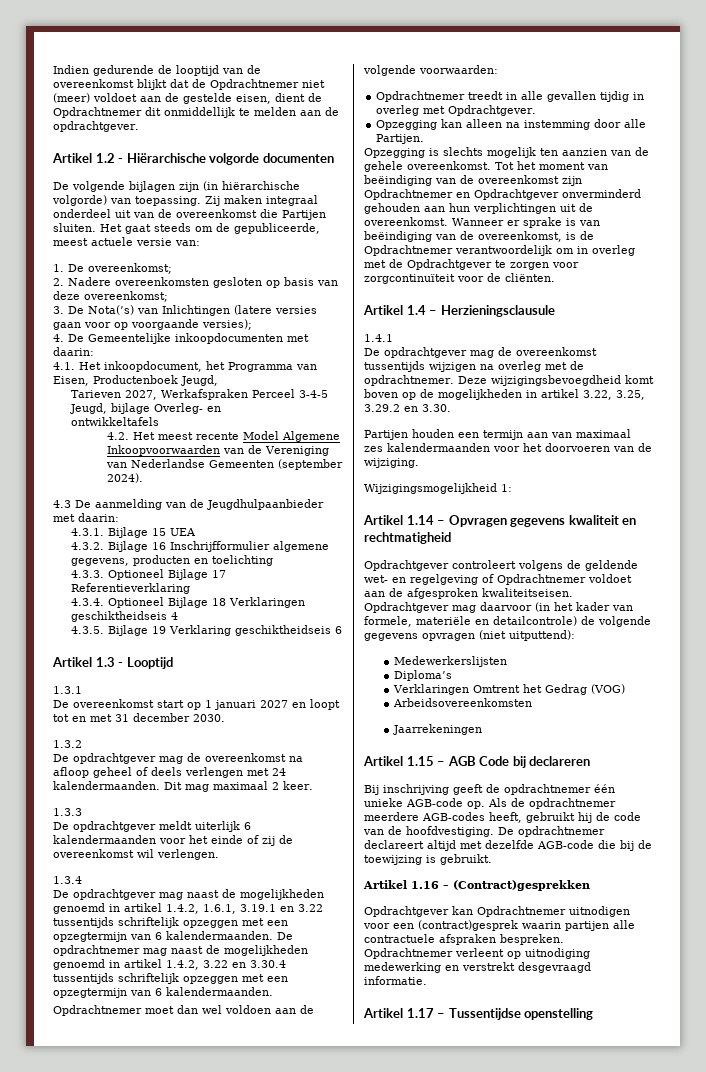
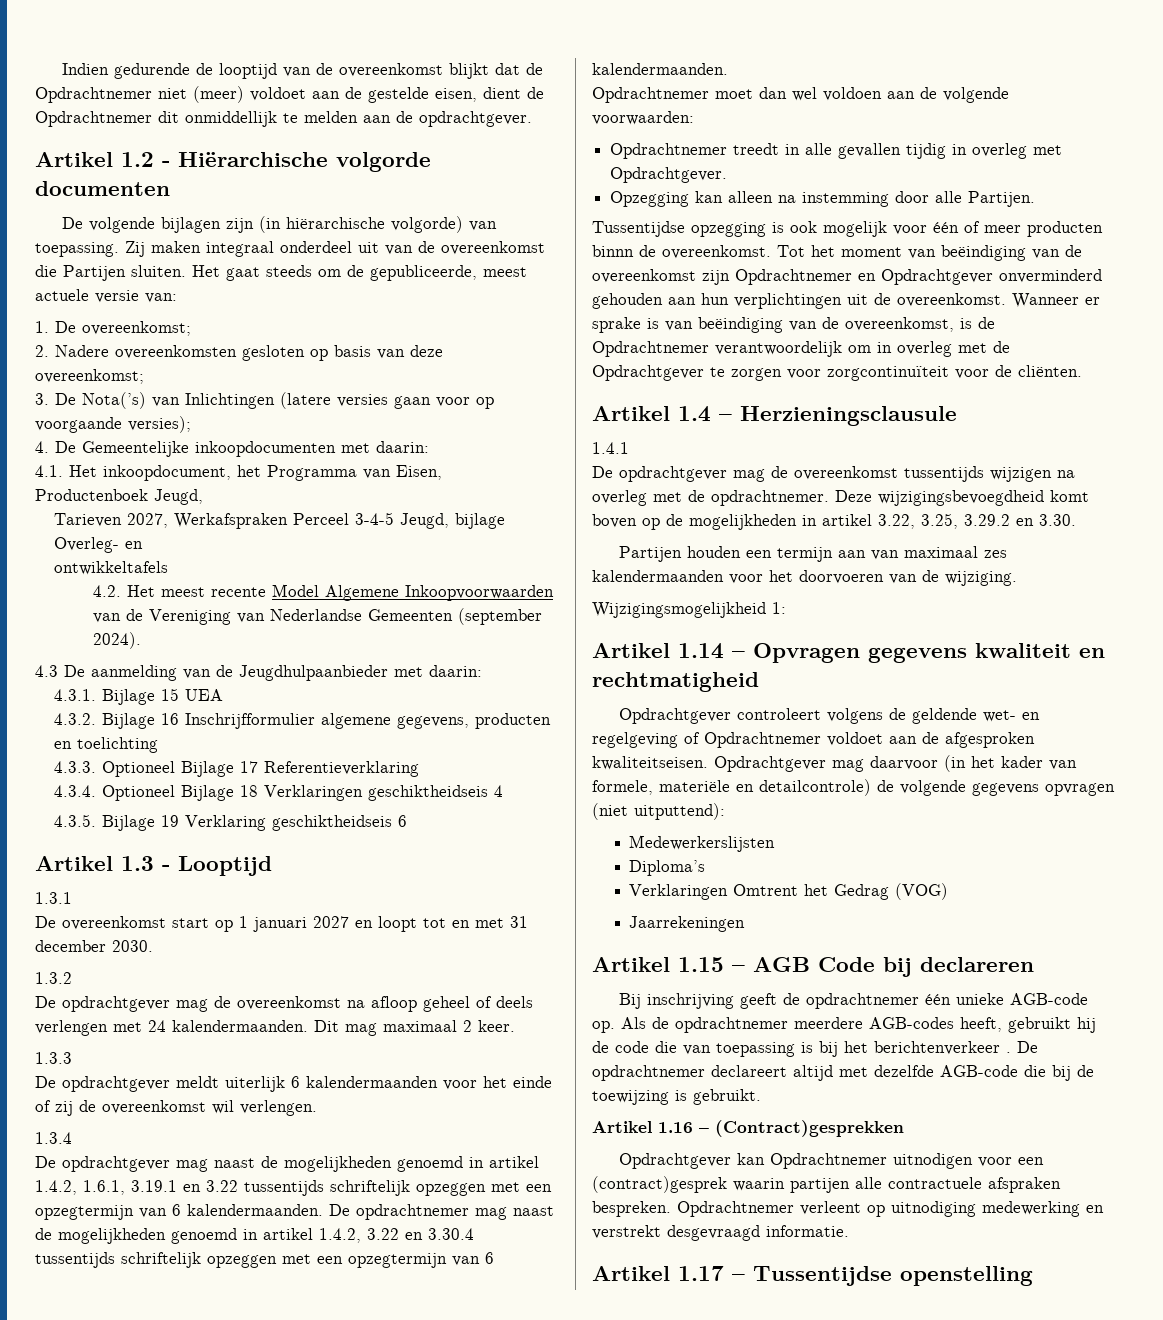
[364,147,649,158] [364,161,403,172] Opzegging is slechts mogelijk ten aanzien van de gehele -> [592,221,1103,237] [592,245,656,257] Tussentijdse opzegging is ook mogelijk voor één of meer producten binnn de
[392,698,532,707] // Arbeidsovereenkomsten -> (949, 891) none
[363,826,494,837] van de hoofdvestiging. -> [655,1041,1011,1057] die van toepassing is bij het berichtenverkeer .

